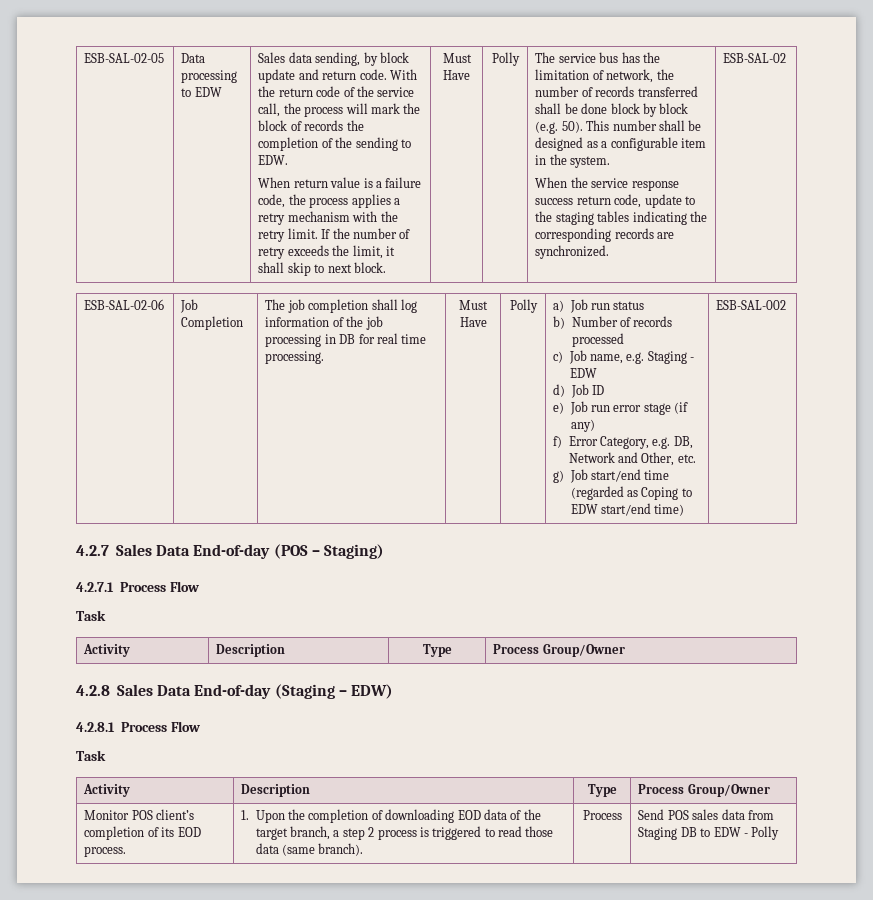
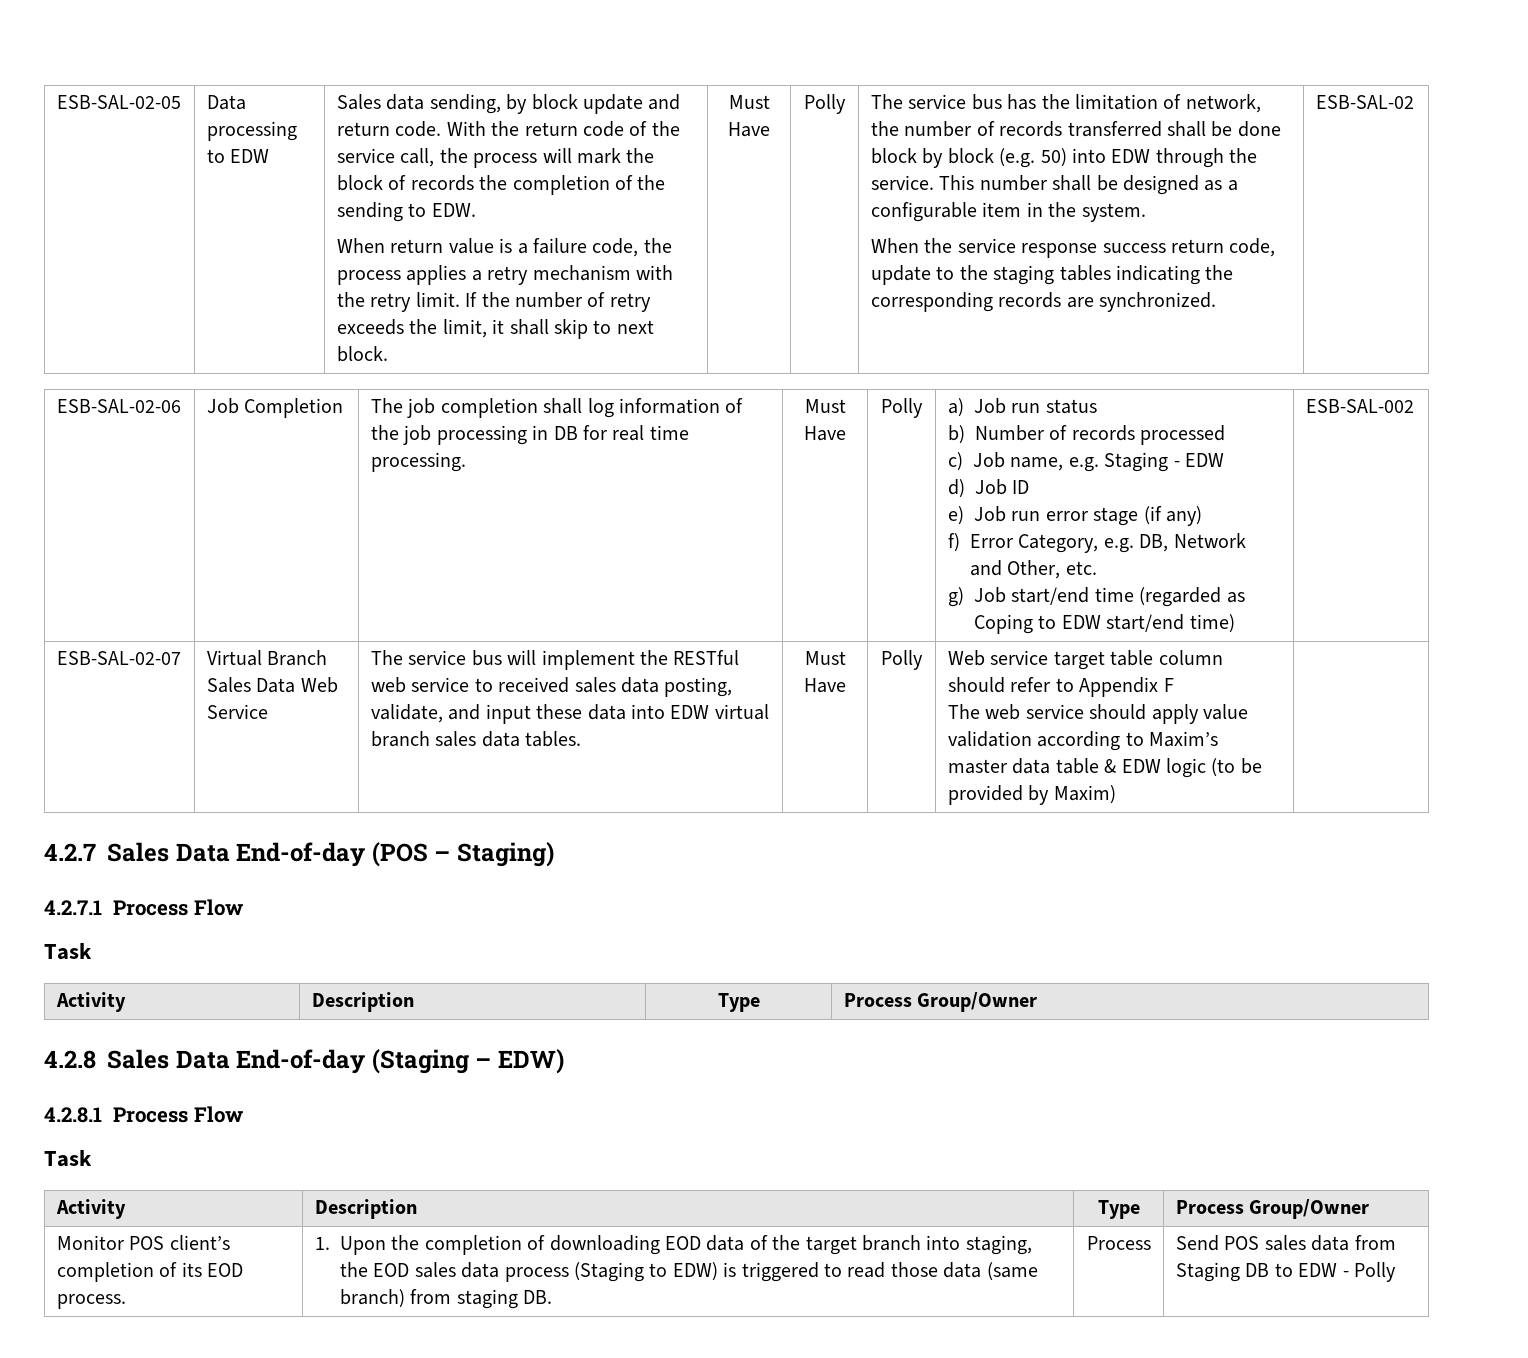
[561,121,583,133] 50). -> [1040,148,1258,168] [870,175,934,190] 50) into EDW through the service.
(787, 305) none -> [56,651,181,665] [206,650,328,666] [206,677,338,693] [206,704,268,719] [370,650,740,670] [370,677,733,697] [370,704,769,724] [370,731,582,747] [804,651,846,665] [804,678,846,693] [881,650,923,670] [947,650,1223,670] [947,677,1174,697] [947,704,1248,724] [947,731,1219,751] [947,758,1262,778] [947,785,1116,805] // ESB-SAL-02-07 | Virtual Branch Sales Data Web Service | The service bus will implement the RESTful web service to received sales data posting, validate, and input these data into EDW virtual branch sales data tables. | Must Have | Polly | Web service target table column should refer to Appendix F // The web service should apply value validation according to Maxim’s master data table & EDW logic (to be provided by Maxim) |
[290,826,417,840] branch, a step 2 process -> [861,1235,1032,1255] [339,1262,718,1282] branch into staging, the EOD sales data process (Staging to EDW)
[318,843,364,856] branch). -> [339,1289,553,1309] branch) from staging DB.

